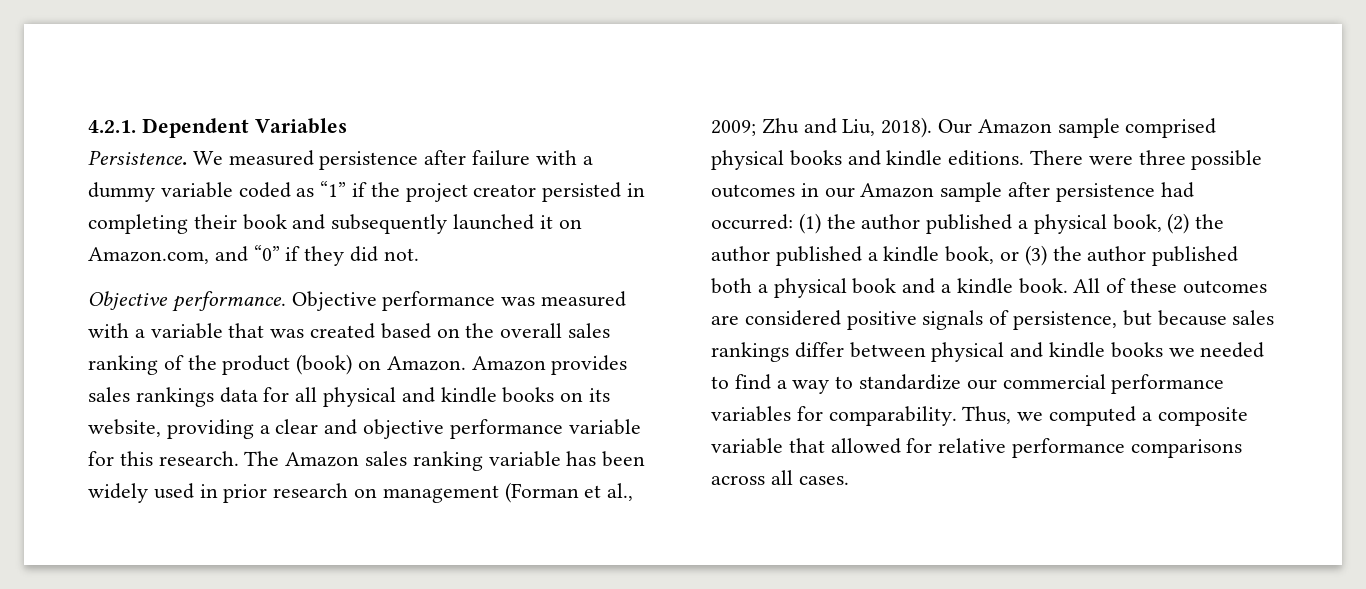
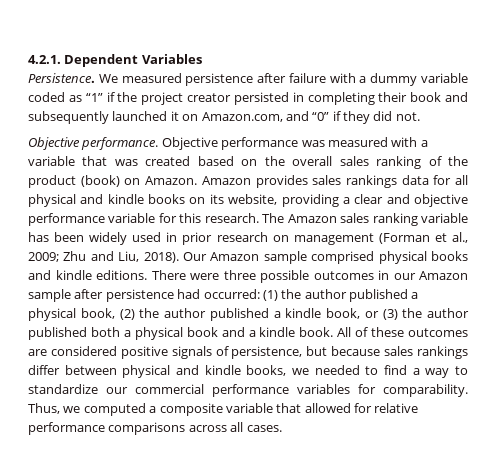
[1110,342,1163,358] books -> [246,365,287,376] books,

